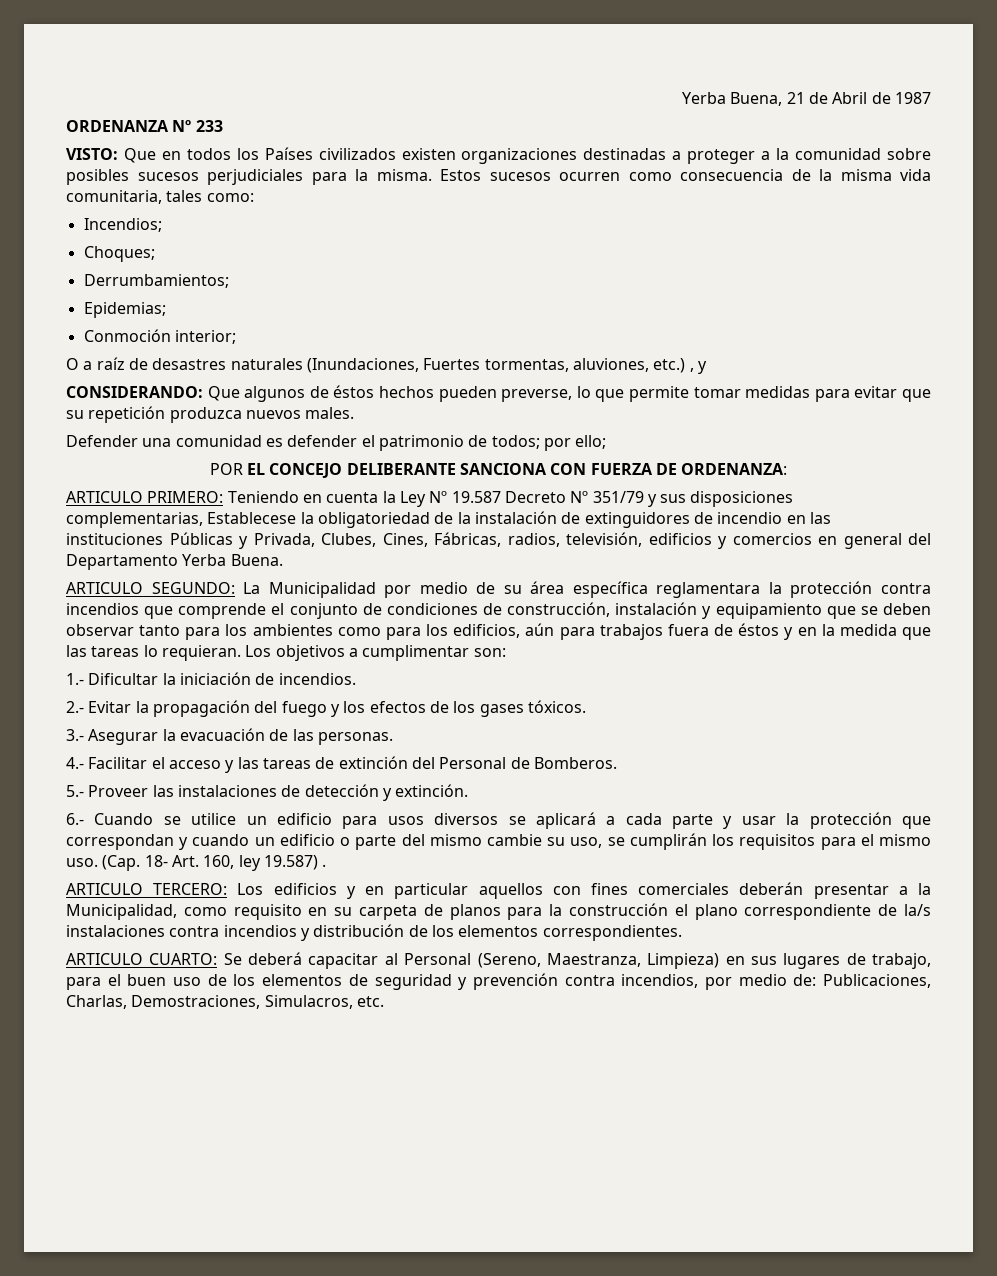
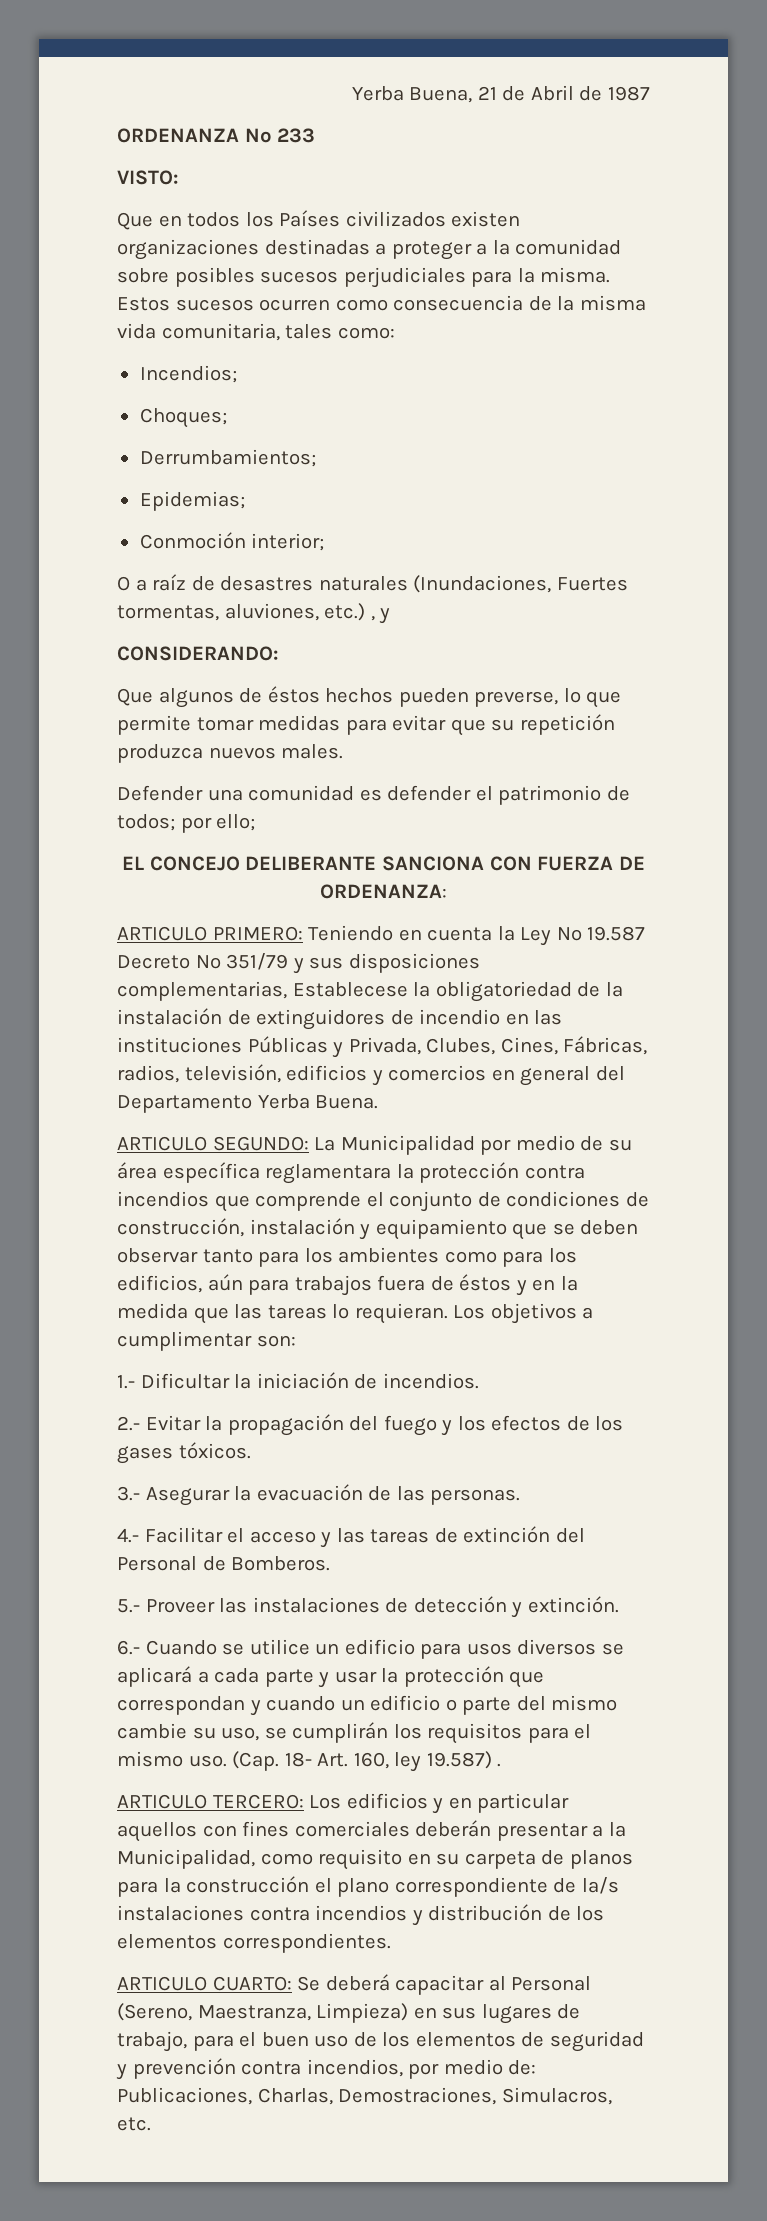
(118, 154) none -> (179, 177) //
(203, 392) none -> (279, 653) //
[209,463,243,475] POR -> (256, 822) none

